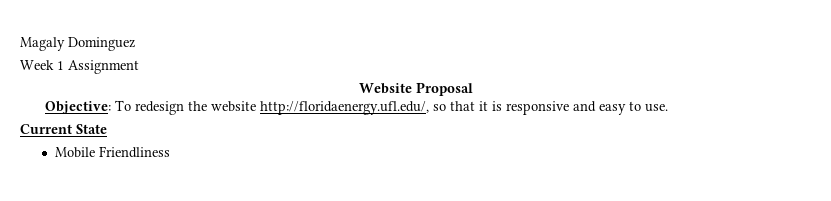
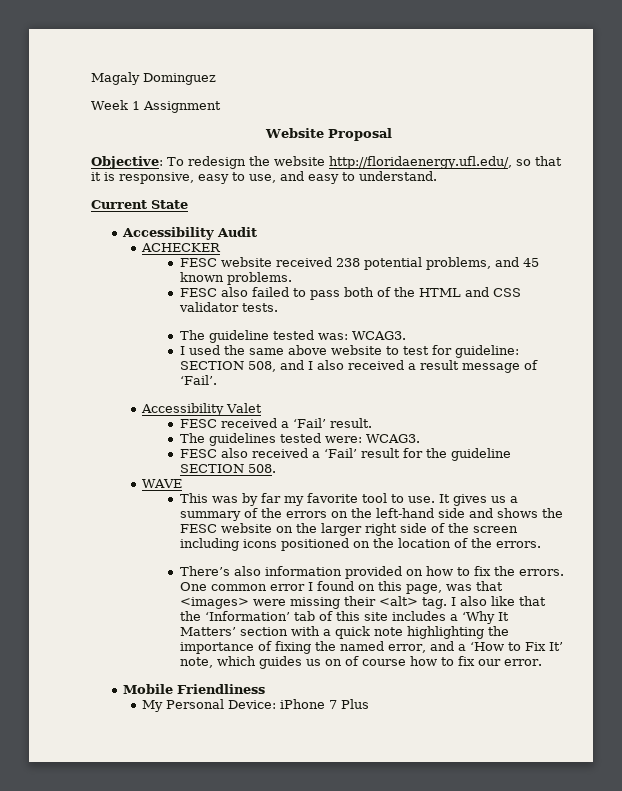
[505,101,569,115] responsive -> [119,172,276,184] responsive, easy to use,
[644,104,668,112] use. -> [359,171,437,181] understand.
[54,146,170,158] Mobile Friendliness -> [122,227,258,240] [141,243,222,252] [179,257,539,270] [179,272,292,285] [179,287,521,300] [178,302,278,312] [179,330,406,343] [179,345,519,358] [179,360,538,373] [179,375,217,385] [141,403,263,416] [179,418,372,428] [179,433,420,446] [179,448,511,461] [179,464,276,473] [142,479,183,488] [179,493,518,506] [179,508,563,521] [179,523,518,536] [179,538,541,551] [179,566,564,579] [179,581,503,594] [179,596,546,609] [179,611,509,624] [179,626,509,639] [179,641,563,654] [179,656,542,669] [123,684,266,694] [142,699,370,712] Accessibility Audit // ACHECKER // FESC website received 238 potential problems, and 45 known problems. // FESC also failed to pass both of the HTML and CSS validator tests. // The guideline tested was: WCAG3. // I used the same above website to test for guideline: SECTION 508, and I also received a result message of ‘Fail’. // Accessibility Valet // FESC received a ‘Fail’ result. // The guidelines tested were: WCAG3. // FESC also received a ‘Fail’ result for the guideline SECTION 508. // WAVE // This was by far my favorite tool to use. It gives us a summary of the errors on the left-hand side and shows the FESC website on the larger right side of the screen including icons positioned on the location of the errors. // There’s also information provided on how to fix the errors. One common error I found on this page, was that <images> were missing their <alt> tag. I also like that the ‘Information’ tab of this site includes a ‘Why It Matters’ section with a quick note highlighting the importance of fixing the named error, and a ‘How to Fix It’ note, which guides us on of course how to fix our error. // Mobile Friendliness // My Personal Device: iPhone 7 Plus

